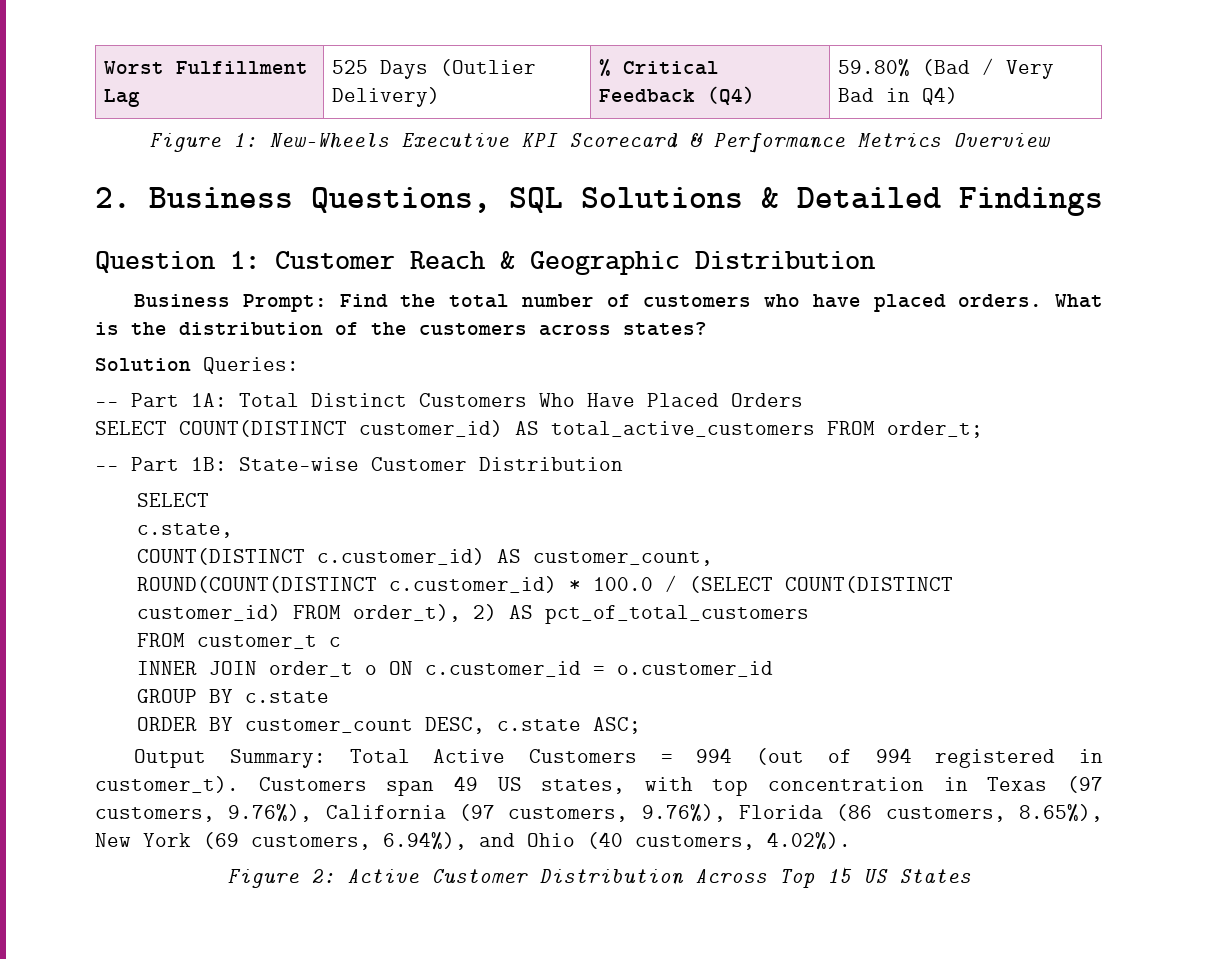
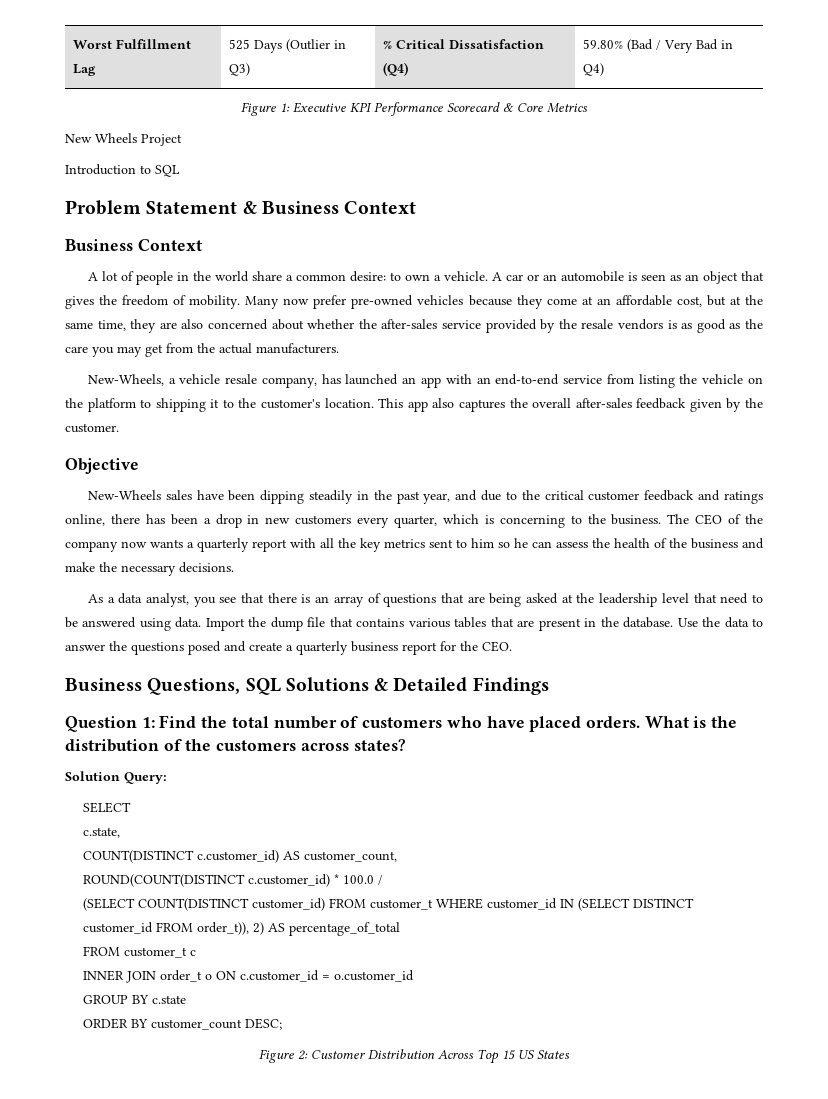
[332,87,441,107] Delivery) -> [334,40,347,49] [229,63,251,76] in Q3)
[599,89,696,103] Feedback -> [449,39,545,49] Dissatisfaction
[269,133,389,149] New-Wheels -> (290, 107) none
(558, 140) none -> [374,102,443,116] Performance
[713,133,845,153] Performance -> [517,103,543,112] Core
[953,133,1050,147] [95,187,131,208] Overview // 2. -> [65,133,182,146] [65,164,180,177] [65,200,417,215] [65,239,202,251] [87,271,765,285] [65,295,763,309] [65,319,764,333] [65,343,339,357] [87,374,763,388] [65,398,763,412] [65,423,119,433] [65,458,139,474] [87,490,763,504] [65,514,763,528] [65,538,764,552] [65,562,234,576] [87,593,764,607] [65,617,764,631] [65,641,512,655] // New Wheels Project // Introduction to SQL // Problem Statement & Business Context // Business Context // A lot of people in the world share a common desire: to own a vehicle. A car or an automobile is seen as an object that gives the freedom of mobility. Many now prefer pre-owned vehicles because they come at an affordable cost, but at the same time, they are also concerned about whether the after-sales service provided by the resale vendors is as good as the care you may get from the actual manufacturers. // New-Wheels, a vehicle resale company, has launched an app with an end-to-end service from listing the vehicle on the platform to shipping it to the customer's location. This app also captures the overall after-sales feedback given by the customer. // Objective // New-Wheels sales have been dipping steadily in the past year, and due to the critical customer feedback and ratings online, there has been a drop in new customers every quarter, which is concerning to the business. The CEO of the company now wants a quarterly report with all the key metrics sent to him so he can assess the health of the business and make the necessary decisions. // As a data analyst, you see that there is an array of questions that are being asked at the leadership level that need to be answered using data. Import the dump file that contains various tables that are present in the database. Use the data to answer the questions posed and create a quarterly business report for the CEO. //
[275,251,876,275] [134,294,327,312] Customer Reach & Geographic Distribution // Business Prompt: -> (155, 722) none
[203,357,299,374] [95,393,803,408] [95,420,983,438] [95,457,623,471] Queries: // -- Part 1A: Total Distinct Customers Who Have Placed Orders // SELECT COUNT(DISTINCT customer_id) AS total_active_customers FROM order_t; // -- Part 1B: State-wise Customer Distribution -> [124,772,167,784] Query:
(677, 583) none -> (384, 880) //
[352,604,461,622] order_t), -> [370,898,695,911] [83,922,250,935] customer_t WHERE customer_id IN (SELECT DISTINCT customer_id FROM order_t)),
[544,605,809,624] pct_of_total_customers -> [289,922,401,936] percentage_of_total
[424,717,641,734] [134,748,1103,768] [95,776,1103,796] [95,804,1103,822] [95,832,851,850] DESC, c.state ASC; // Output Summary: Total Active Customers = 994 (out of 994 registered in customer_t). Customers span 49 US states, with top concentration in Texas (97 customers, 9.76%), California (97 customers, 9.76%), Florida (86 customers, 8.65%), New York (69 customers, 6.94%), and Ohio (40 customers, 4.02%). -> [245,1018,283,1030] DESC;
[347,869,419,883] Active -> (308, 1055) none

